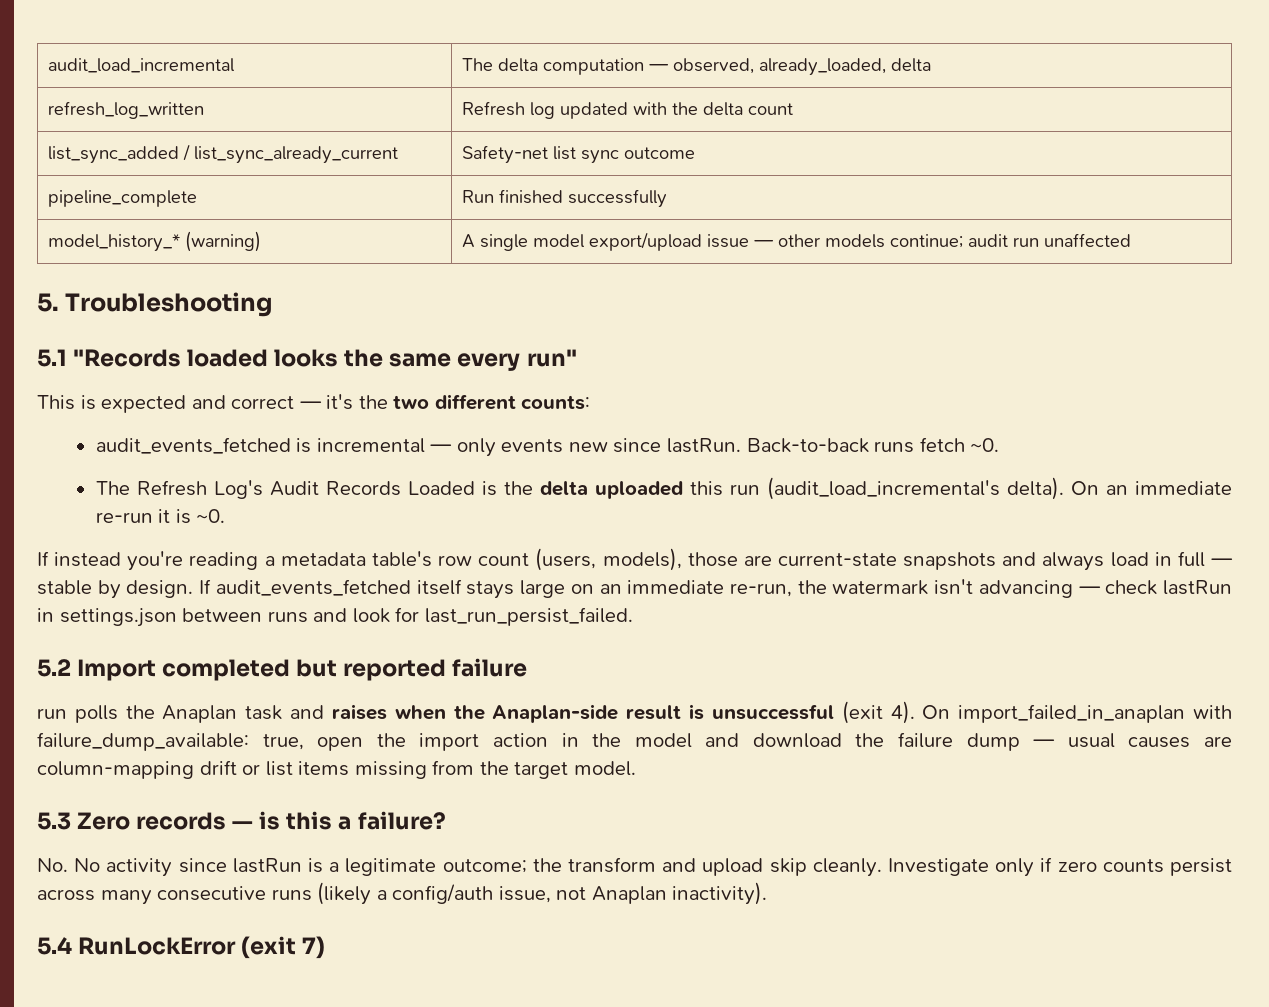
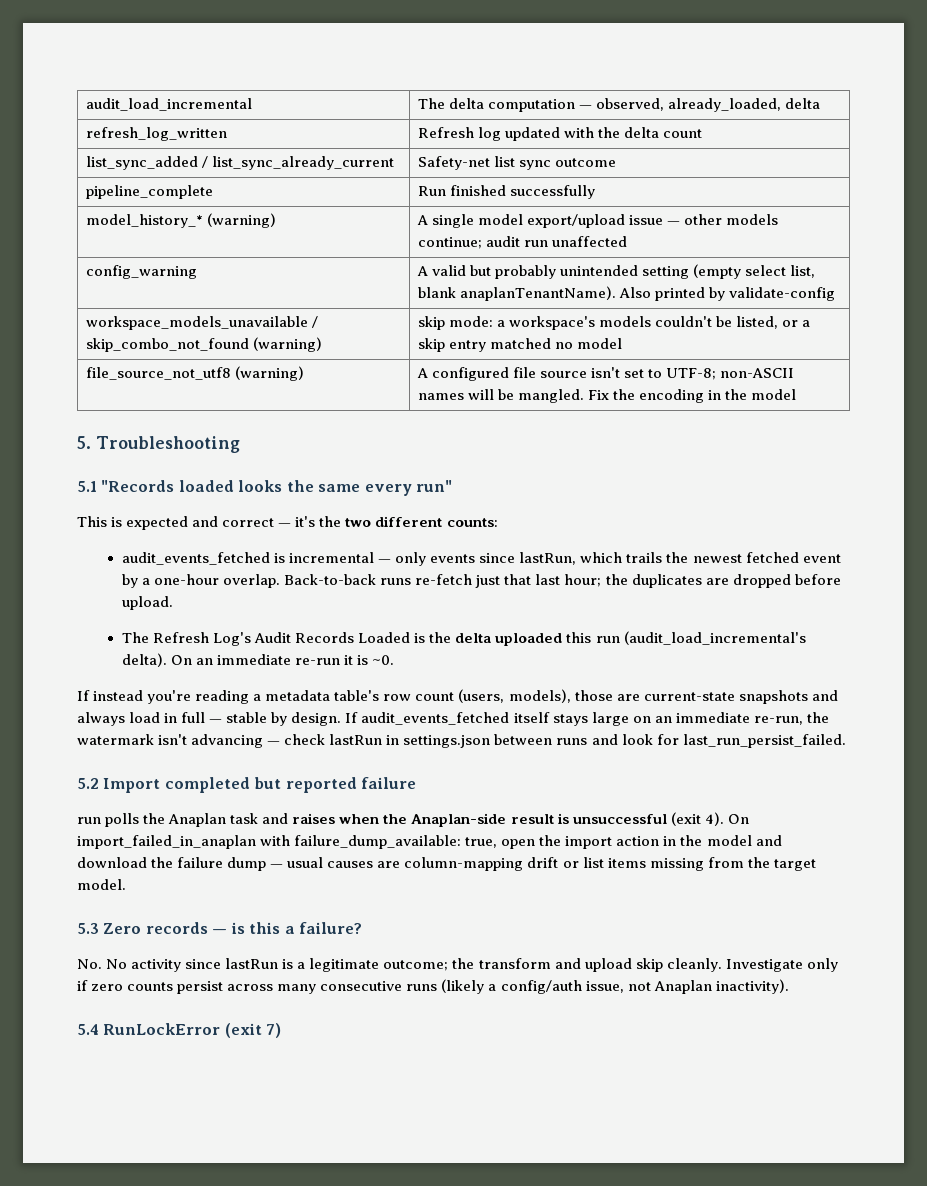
(1132, 240) none -> [85,265,197,279] [416,264,816,279] [417,286,836,301] [85,316,318,330] [85,337,322,352] [417,316,811,330] [417,338,623,352] [85,366,304,381] [416,367,795,381] [417,389,797,403] // config_warning | A valid but probably unintended setting (empty select list, blank anaplanTenantName). Also printed by validate-config // workspace_models_unavailable / skip_combo_not_found (warning) | skip mode: a workspace's models couldn't be listed, or a skip entry matched no model // file_source_not_utf8 (warning) | A configured file source isn't set to UTF-8; non-ASCII names will be mangled. Fix the encoding in the model
[568,437,1000,453] new since lastRun. Back-to-back runs fetch ~0. -> [479,552,841,565] [121,574,841,588] [121,596,173,610] since lastRun, which trails the newest fetched event by a one-hour overlap. Back-to-back runs re-fetch just that last hour; the duplicates are dropped before upload.

